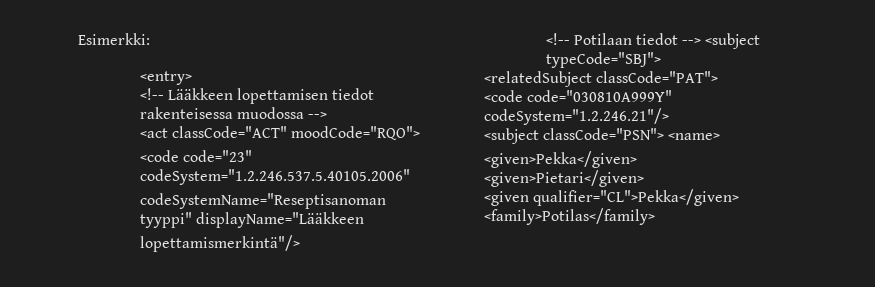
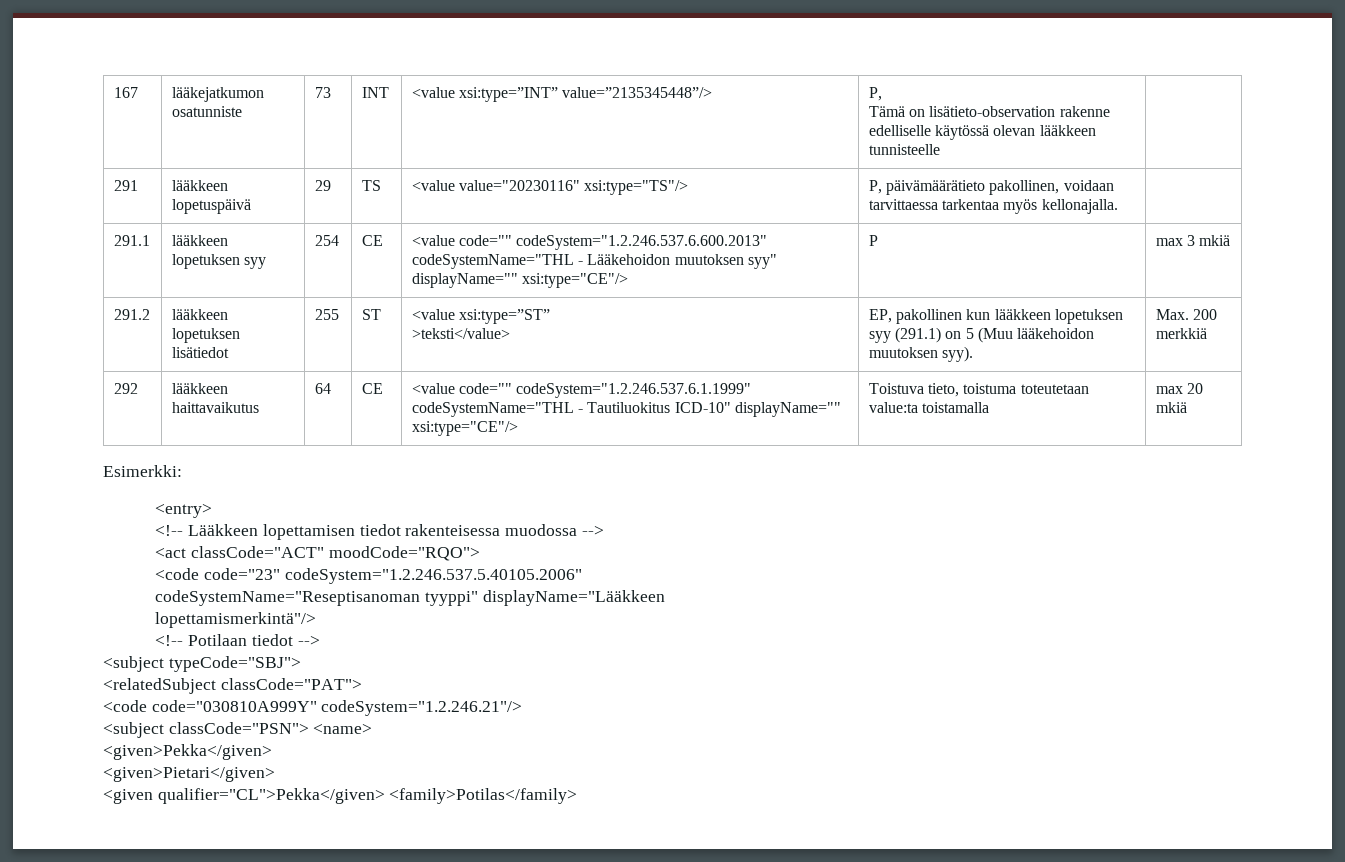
(78, 39) none -> [113,87,138,98] [171,87,264,102] [171,106,242,117] [314,87,331,98] [361,87,389,98] [411,87,713,102] [868,87,882,101] [868,106,1110,117] [868,125,1096,140] [868,144,940,155] [113,180,138,191] [171,180,228,191] [171,199,251,214] [314,180,331,191] [361,180,381,191] [411,180,689,195] [868,180,1114,195] [868,199,1118,214] [113,235,150,246] [171,235,228,246] [171,254,267,269] [314,235,339,246] [361,235,383,246] [411,235,768,250] [411,254,778,269] [411,273,629,288] [868,235,878,246] [1155,235,1231,246] [113,309,150,320] [171,309,228,320] [171,328,240,343] [171,347,229,358] [314,309,339,320] [361,309,381,320] [411,309,551,324] [411,328,510,339] [868,309,1124,324] [868,327,1095,343] [868,346,974,362] [1155,309,1218,320] [1155,328,1207,339] [113,383,138,394] [171,383,228,394] [171,402,259,413] [314,383,331,394] [361,383,383,394] [411,383,752,398] [411,402,842,417] [411,421,518,436] [868,383,1089,397] [868,402,990,413] [1155,383,1204,394] [1155,402,1187,413] 167 | lääkejatkumon osatunniste | 73 | INT | <value xsi:type=”INT” value=”2135345448”/> | P, // Tämä on lisätieto-observation rakenne edelliselle käytössä olevan lääkkeen tunnisteelle | // 291 | lääkkeen lopetuspäivä | 29 | TS | <value value="20230116" xsi:type="TS"/> | P, päivämäärätieto pakollinen, voidaan tarvittaessa tarkentaa myös kellonajalla. | // 291.1 | lääkkeen lopetuksen syy | 254 | CE | <value code="" codeSystem="1.2.246.537.6.600.2013" codeSystemName="THL - Lääkehoidon muutoksen syy" displayName="" xsi:type="CE"/> | P | max 3 mkiä // 291.2 | lääkkeen lopetuksen lisätiedot | 255 | ST | <value xsi:type=”ST” // >teksti</value> | EP, pakollinen kun lääkkeen lopetuksen syy (291.1) on 5 (Muu lääkehoidon muutoksen syy). | Max. 200 merkkiä // 292 | lääkkeen haittavaikutus | 64 | CE | <value code="" codeSystem="1.2.246.537.6.1.1999" codeSystemName="THL - Tautiluokitus ICD-10" displayName="" xsi:type="CE"/> | Toistuva tieto, toistuma toteutetaan value:ta toistamalla | max 20 mkiä //
(702, 41) none -> (320, 640) //

